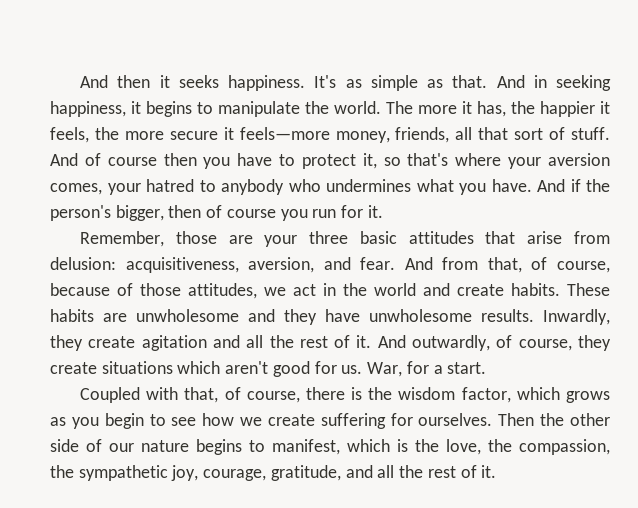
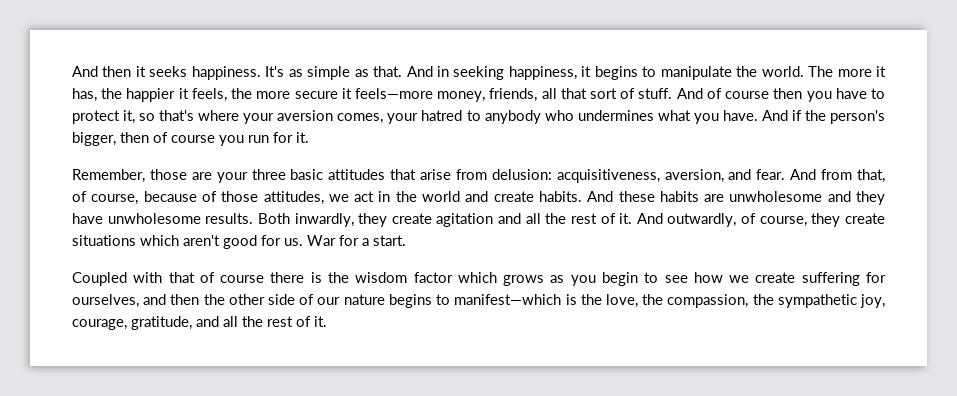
[567,283,610,296] These -> [587,191,655,202] And these
[543,309,610,325] Inwardly, -> [257,213,354,227] Both inwardly,
[367,362,403,377] War, -> [307,235,336,246] War
[184,387,300,403] that, of course, -> [168,272,265,283] that of course
[461,387,511,403] factor, -> [413,272,453,283] factor
[418,413,535,426] ourselves. Then -> [72,294,200,308] ourselves, and then
[272,439,390,455] manifest, which -> [454,294,562,305] manifest—which

